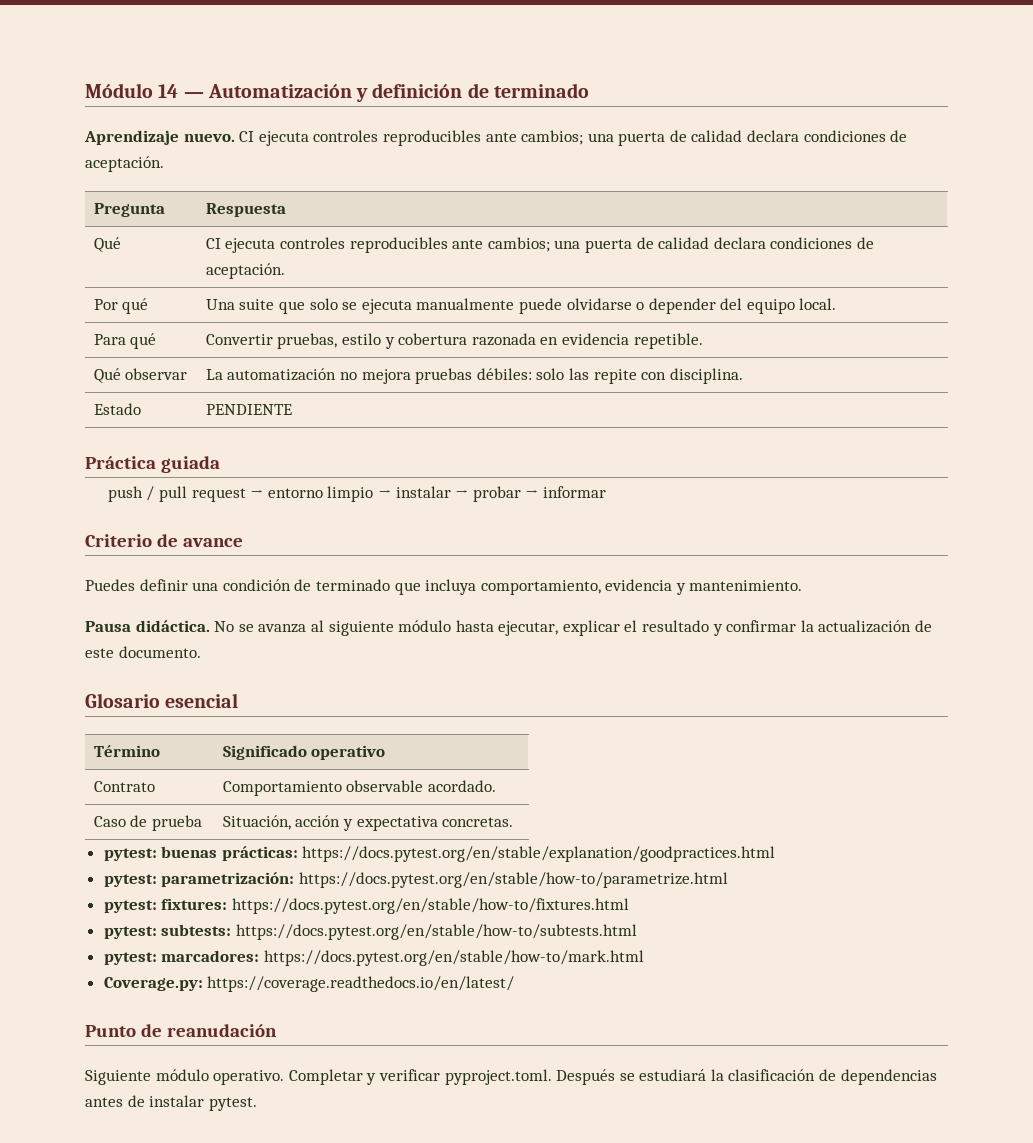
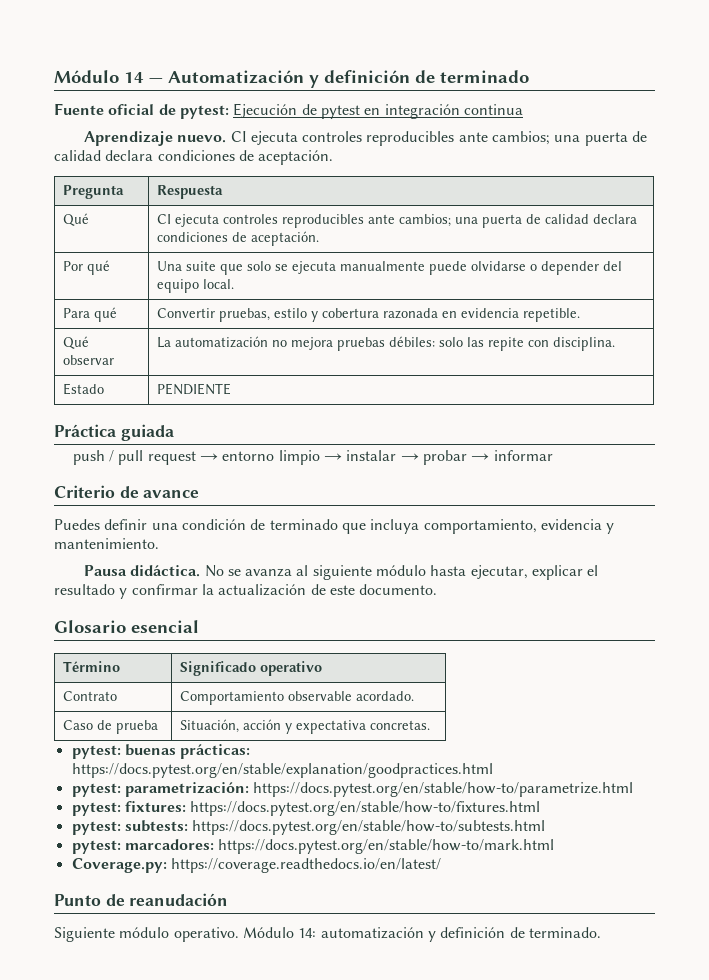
(589, 90) none -> [54,103,523,119] // Fuente oficial de pytest: Ejecución de pytest en integración continua
[288,1069,937,1085] [85,1095,257,1111] Completar y verificar pyproject.toml. Después se estudiará la clasificación de dependencias antes de instalar pytest. -> [242,927,601,942] Módulo 14: automatización y definición de terminado.

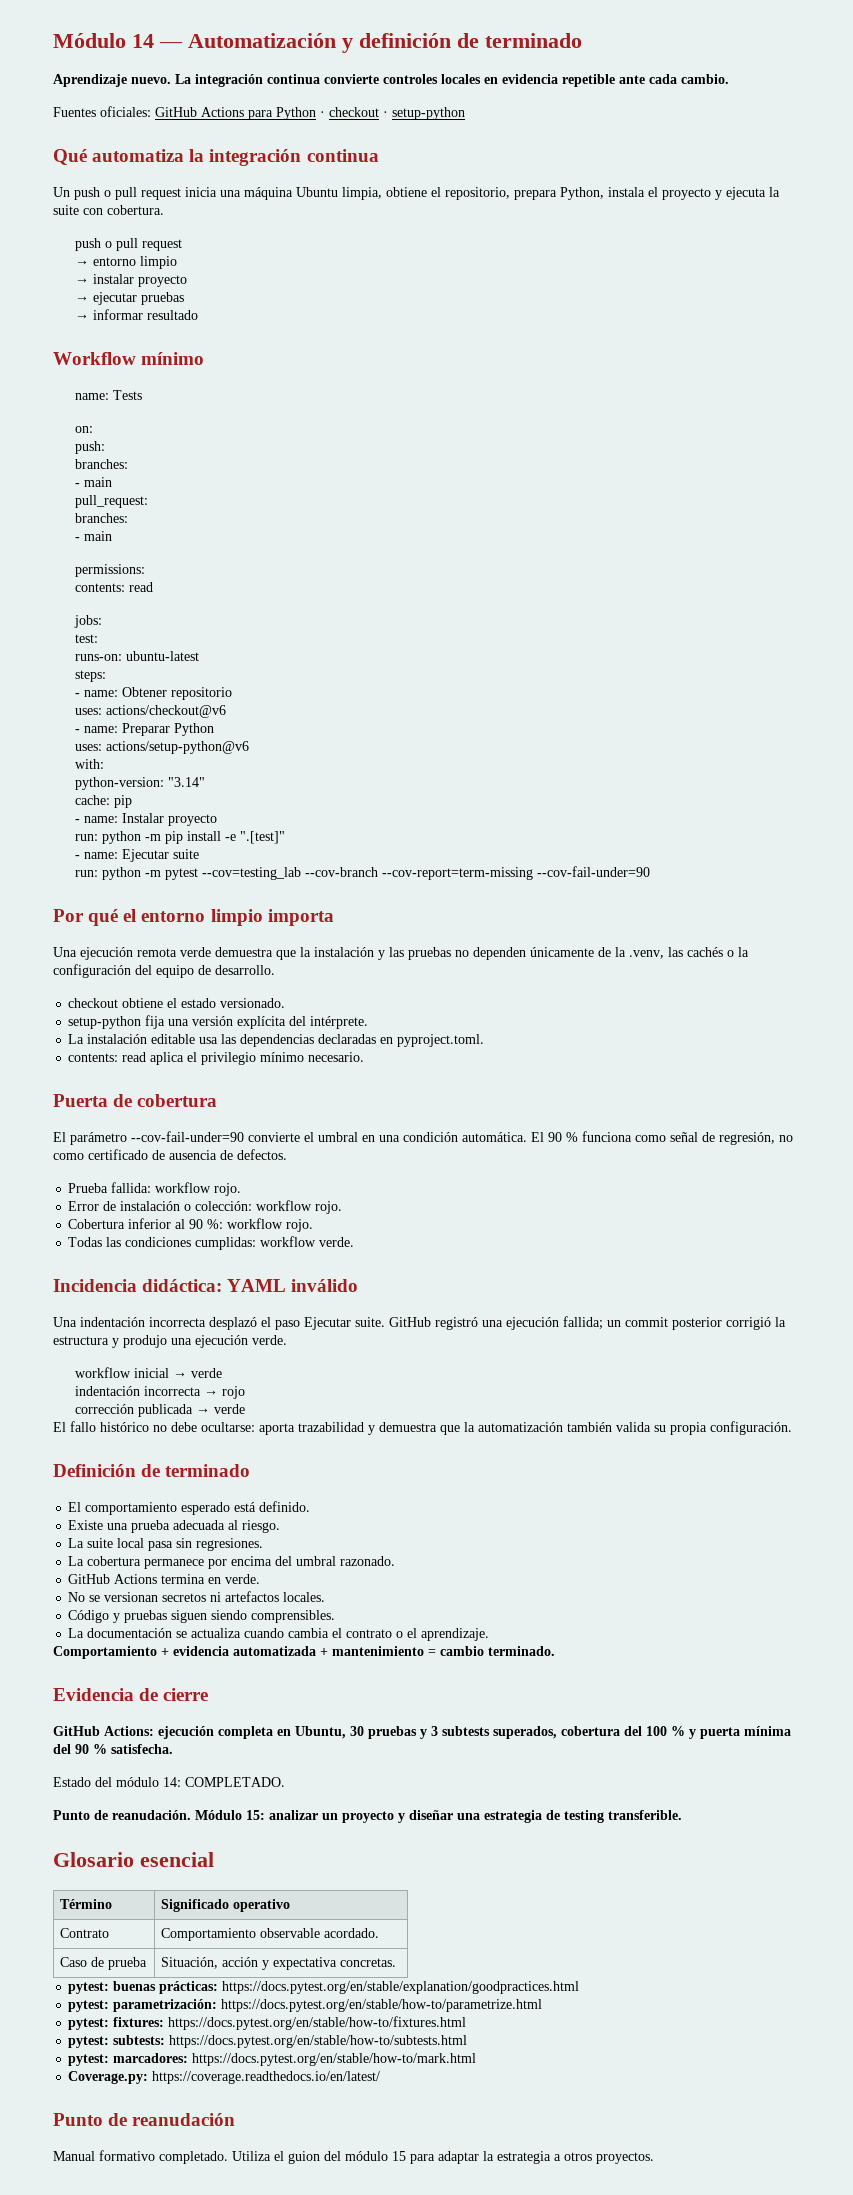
[54,103,523,119] [83,131,648,146] [54,150,334,165] [63,185,125,199] [157,185,224,199] [63,213,90,226] [157,214,638,228] [157,231,320,246] [63,260,111,275] [157,261,623,275] [157,279,235,293] [63,307,118,322] [157,308,581,322] [63,336,90,349] [63,355,115,365] [157,336,616,351] [63,383,105,395] [157,383,232,395] [54,424,174,441] [72,450,196,465] Fuente oficial de pytest: Ejecución de pytest en integración continua // Aprendizaje nuevo. CI ejecuta controles reproducibles ante cambios; una puerta de calidad declara condiciones de aceptación. // Pregunta | Respuesta // Qué | CI ejecuta controles reproducibles ante cambios; una puerta de calidad declara condiciones de aceptación. // Por qué | Una suite que solo se ejecuta manualmente puede olvidarse o depender del equipo local. // Para qué | Convertir pruebas, estilo y cobertura razonada en evidencia repetible. // Qué observar | La automatización no mejora pruebas débiles: solo las repite con disciplina. // Estado | PENDIENTE // Práctica guiada // push / pull request -> [53,74,729,87] [53,106,465,120] [53,149,379,166] [53,187,780,200] [53,205,164,215] [74,238,182,251] Aprendizaje nuevo. La integración continua convierte controles locales en evidencia repetible ante cada cambio. // Fuentes oficiales: GitHub Actions para Python · checkout · setup-python // Qué automatiza la integración continua // Un push o pull request inicia una máquina Ubuntu limpia, obtiene el repositorio, prepara Python, instala el proyecto y ejecuta la suite con cobertura. // push o pull request //
(320, 457) none -> (177, 262) //
[400,450,553,465] [54,485,200,498] [54,519,615,534] [54,538,159,549] [83,565,599,580] [54,584,438,599] → probar → informar // Criterio de avance // Puedes definir una condición de terminado que incluya comportamiento, evidencia y mantenimiento. // Pausa didáctica. No se avanza al siguiente módulo hasta ejecutar, explicar el resultado y confirmar la actualización de este documento. -> [137,275,187,287] [74,292,184,305] [74,309,198,320] [53,352,205,365] [74,390,142,400] [74,426,93,433] [74,441,105,454] [74,459,128,469] [74,477,112,487] [74,495,148,508] [74,513,128,523] [74,531,112,541] [74,564,145,577] [74,582,153,592] [73,615,102,628] [74,634,98,643] [74,651,199,661] [74,670,106,682] [74,687,232,700] [74,705,226,718] [74,723,214,736] [74,741,249,754] [74,759,104,769] [74,777,205,790] [74,795,132,808] [74,813,217,826] [74,831,285,844] [74,849,199,862] [74,866,650,880] [53,909,334,926] [53,947,749,960] [53,964,275,978] [68,998,286,1008] [68,1015,369,1029] [68,1034,485,1047] [68,1052,365,1065] [53,1094,218,1107] [53,1131,793,1145] [53,1149,287,1160] [68,1182,242,1196] [68,1200,343,1214] [68,1218,314,1232] [68,1236,355,1250] [53,1279,359,1292] [53,1316,786,1330] [53,1335,287,1348] [74,1367,222,1378] [74,1386,245,1399] [74,1404,245,1417] [53,1421,792,1435] [53,1464,251,1477] [68,1501,311,1515] [68,1520,281,1533] [68,1538,264,1551] [68,1556,396,1569] [68,1574,261,1584] [68,1591,326,1602] [68,1610,336,1623] [68,1628,490,1641] [53,1646,555,1659] [53,1688,209,1701] [53,1726,791,1739] [53,1744,173,1754] [53,1777,285,1787] [53,1810,682,1823] proyecto // → ejecutar pruebas // → informar resultado // Workflow mínimo // name: Tests // on: // push: // branches: // - main // pull_request: // branches: // - main // permissions: // contents: read // jobs: // test: // runs-on: ubuntu-latest // steps: // - name: Obtener repositorio // uses: actions/checkout@v6 // - name: Preparar Python // uses: actions/setup-python@v6 // with: // python-version: "3.14" // cache: pip // - name: Instalar proyecto // run: python -m pip install -e ".[test]" // - name: Ejecutar suite // run: python -m pytest --cov=testing_lab --cov-branch --cov-report=term-missing --cov-fail-under=90 // Por qué el entorno limpio importa // Una ejecución remota verde demuestra que la instalación y las pruebas no dependen únicamente de la .venv, las cachés o la configuración del equipo de desarrollo. // checkout obtiene el estado versionado. // setup-python fija una versión explícita del intérprete. // La instalación editable usa las dependencias declaradas en pyproject.toml. // contents: read aplica el privilegio mínimo necesario. // Puerta de cobertura // El parámetro --cov-fail-under=90 convierte el umbral en una condición automática. El 90 % funciona como señal de regresión, no como certificado de ausencia de defectos. // Prueba fallida: workflow rojo. // Error de instalación o colección: workflow rojo. // Cobertura inferior al 90 %: workflow rojo. // Todas las condiciones cumplidas: workflow verde. // Incidencia didáctica: YAML inválido // Una indentación incorrecta desplazó el paso Ejecutar suite. GitHub registró una ejecución fallida; un commit posterior corrigió la estructura y produjo una ejecución verde. // workflow inicial → verde // indentación incorrecta → rojo // corrección publicada → verde // El fallo histórico no debe ocultarse: aporta trazabilidad y demuestra que la automatización también valida su propia configuración. // Definición de terminado // El comportamiento esperado está definido. // Existe una prueba adecuada al riesgo. // La suite local pasa sin regresiones. // La cobertura permanece por encima del umbral razonado. // GitHub Actions termina en verde. // No se versionan secretos ni artefactos locales. // Código y pruebas siguen siendo comprensibles. // La documentación se actualiza cuando cambia el contrato o el aprendizaje. // Comportamiento + evidencia automatizada + mantenimiento = cambio terminado. // Evidencia de cierre // GitHub Actions: ejecución completa en Ubuntu, 30 pruebas y 3 subtests superados, cobertura del 100 % y puerta mínima del 90 % satisfecha. // Estado del módulo 14: COMPLETADO. // Punto de reanudación. Módulo 15: analizar un proyecto y diseñar una estrategia de testing transferible.
[54,927,601,942] Siguiente módulo operativo. Módulo 14: automatización y definición de terminado. -> [53,2150,654,2164] Manual formativo completado. Utiliza el guion del módulo 15 para adaptar la estrategia a otros proyectos.

